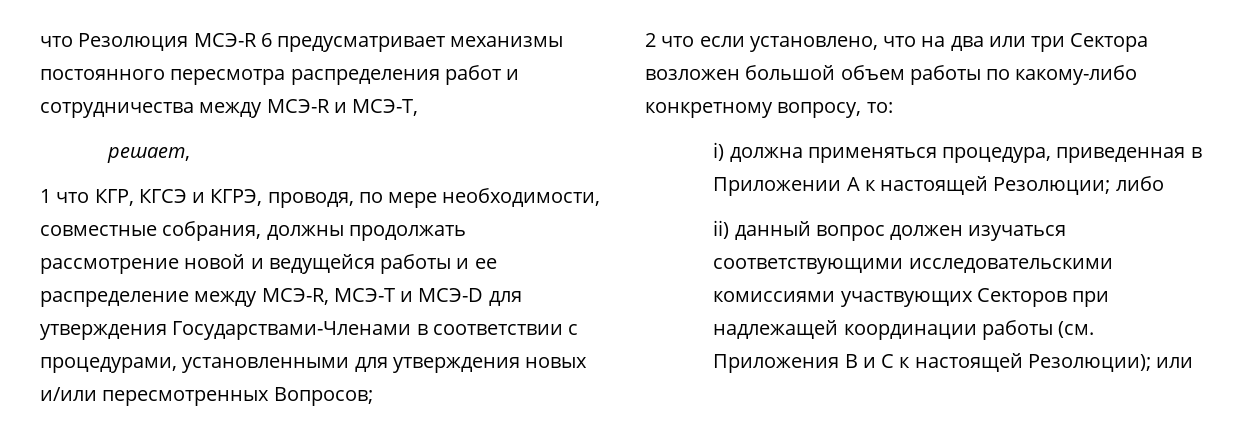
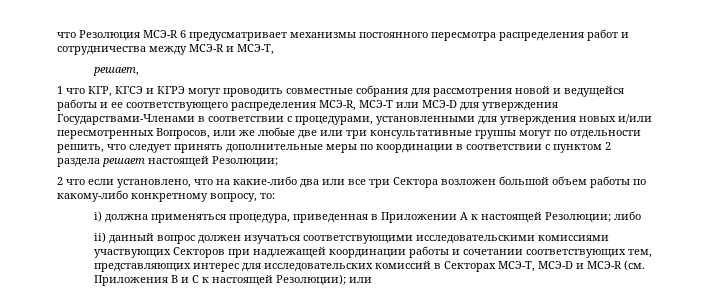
[210,188,601,208] [40,221,466,241] [40,258,179,274] КГРЭ, проводя, по мере необходимости, совместные собрания, должны продолжать рассмотрение -> [157,85,512,97] КГРЭ могут проводить совместные собрания для рассмотрения
[40,291,258,307] распределение между -> [126,102,316,111] соответствующего распределения
[400,291,414,302] и -> [396,102,419,108] или
[273,387,373,406] Вопросов; -> [156,127,641,139] [57,142,611,153] [57,156,278,167] Вопросов, или же любые две или три консультативные группы могут по отдельности решить, что следует принять дополнительные меры по координации в соответствии с пунктом 2 раздела решает настоящей Резолюции;
(946, 41) none -> [233,176,297,185] какие-либо
(1026, 41) none -> [348,179,366,185] все
(1053, 330) none -> [452,249,653,258] [94,261,623,272] и сочетании соответствующих тем, представляющих интерес для исследовательских комиссий в Секторах МСЭ-Т, МСЭ-D и МСЭ-R

